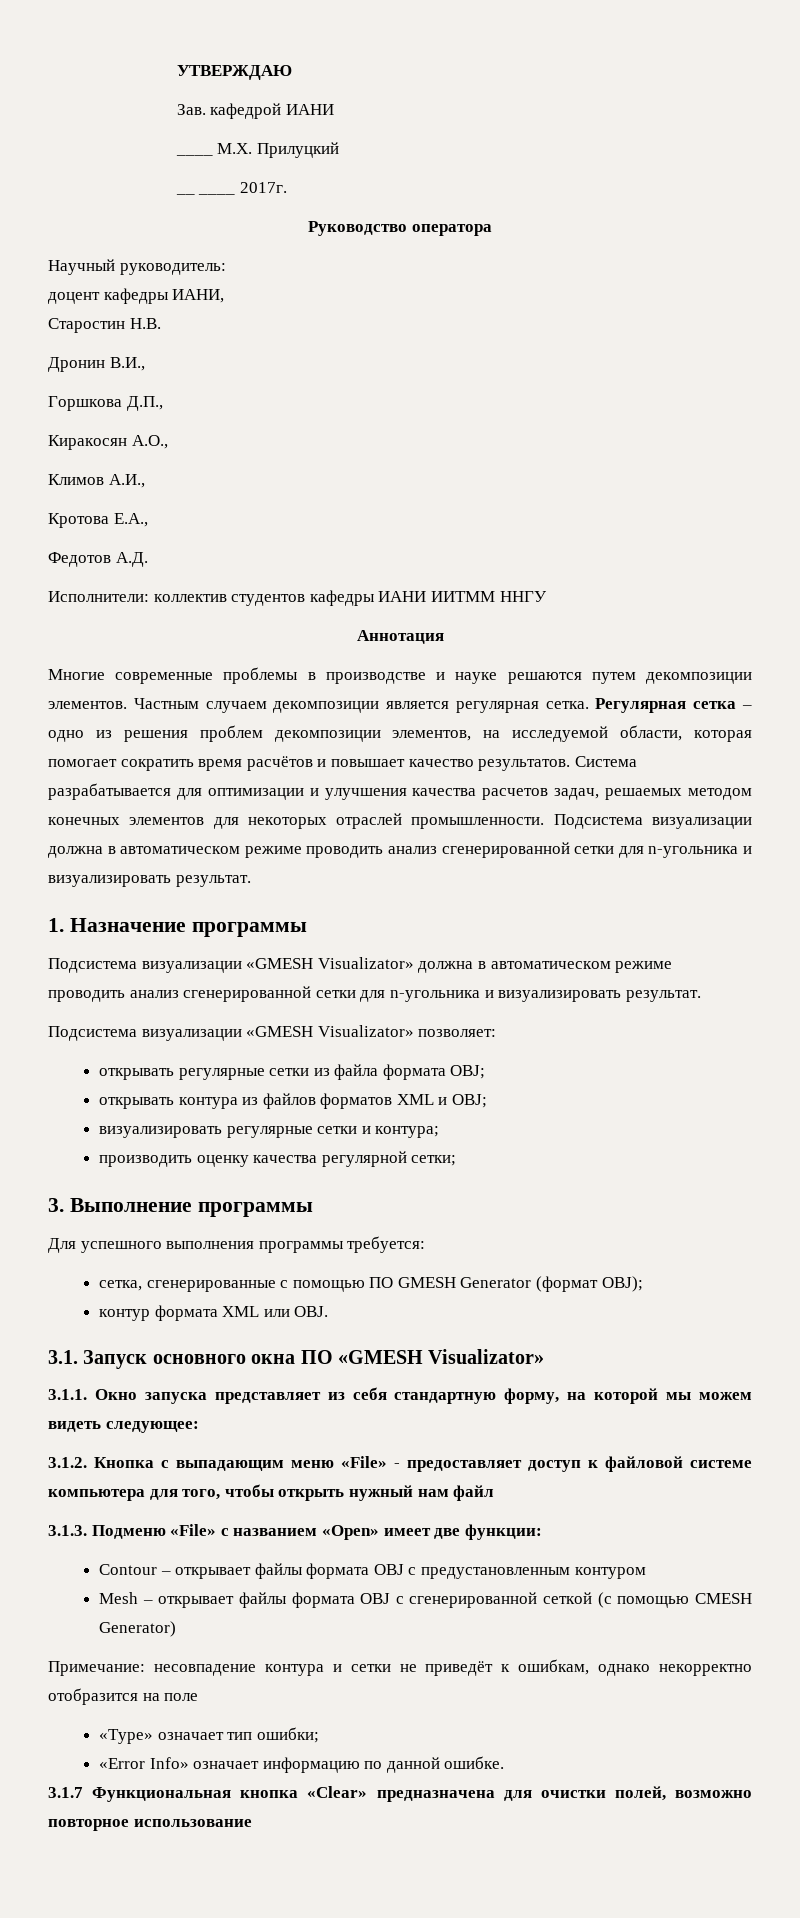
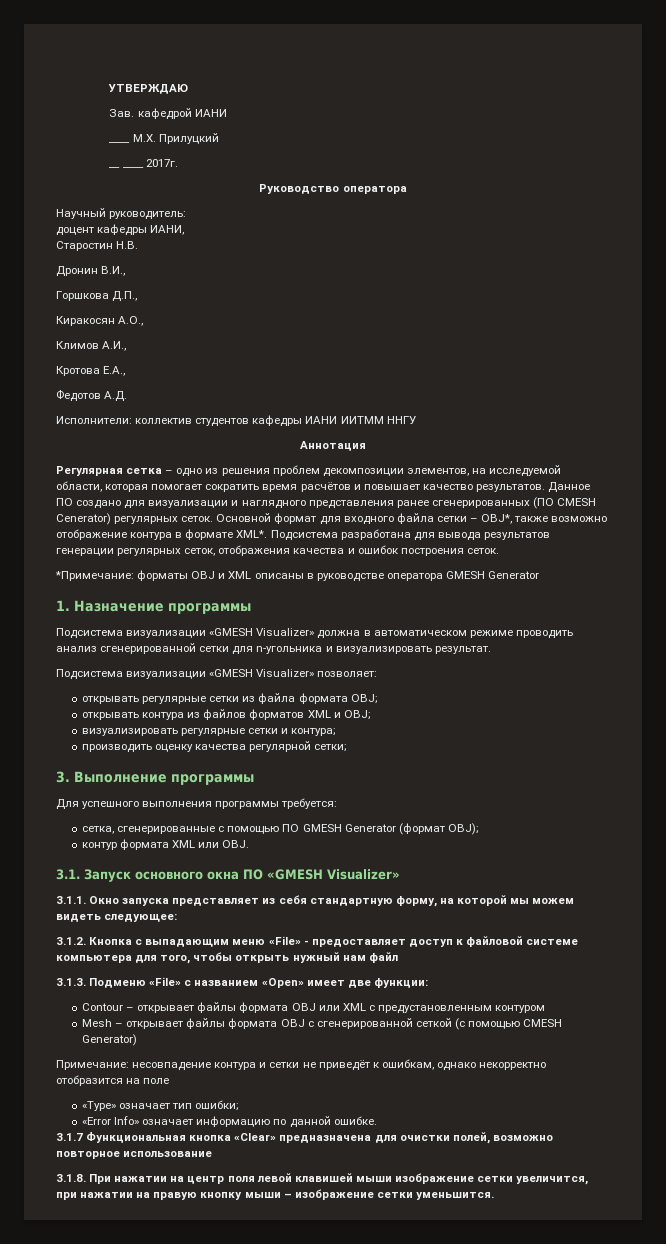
[48,667,752,684] [48,698,589,713] Многие современные проблемы в производстве и науке решаются путем декомпозиции элементов. Частным случаем декомпозиции является регулярная сетка. -> (366, 446) none
[574,756,637,767] [48,783,752,800] [48,813,752,829] [48,842,753,858] [48,875,251,887] Система разрабатывается для оптимизации и улучшения качества расчетов задач, решаемых методом конечных элементов для некоторых отраслей промышленности. Подсистема визуализации должна в автоматическом режиме проводить анализ сгенерированной сетки для n-угольника и визуализировать результат. -> [548,482,591,493] [56,497,597,509] [56,513,608,525] [56,529,550,541] [56,545,499,556] [55,570,540,582] Данное ПО создано для визуализации и наглядного представления ранее сгенерированных (ПО CMESH Cenerator) регулярных сеток. Основной формат для входного файла сетки – OBJ*, также возможно отображение контура в формате XML*. Подсистема разработана для вывода результатов генерации регулярных сеток, отображения качества и ошибок построения сеток. // *Примечание: форматы OBJ и XML описаны в руководстве оператора GMESH Generator
[317,957,414,969] Visualizator» -> [256,628,315,636] Visualizer»
[317,1025,414,1037] Visualizator» -> [256,669,315,677] Visualizer»
[428,1349,545,1364] Visualizator» -> [327,869,400,880] Visualizer»
(404, 1569) none -> [318,1003,366,1011] или XML
(252, 1823) none -> [56,1173,589,1185] [56,1189,494,1200] // 3.1.8. При нажатии на центр поля левой клавишей мыши изображение сетки увеличится, при нажатии на правую кнопку мыши – изображение сетки уменьшится.

